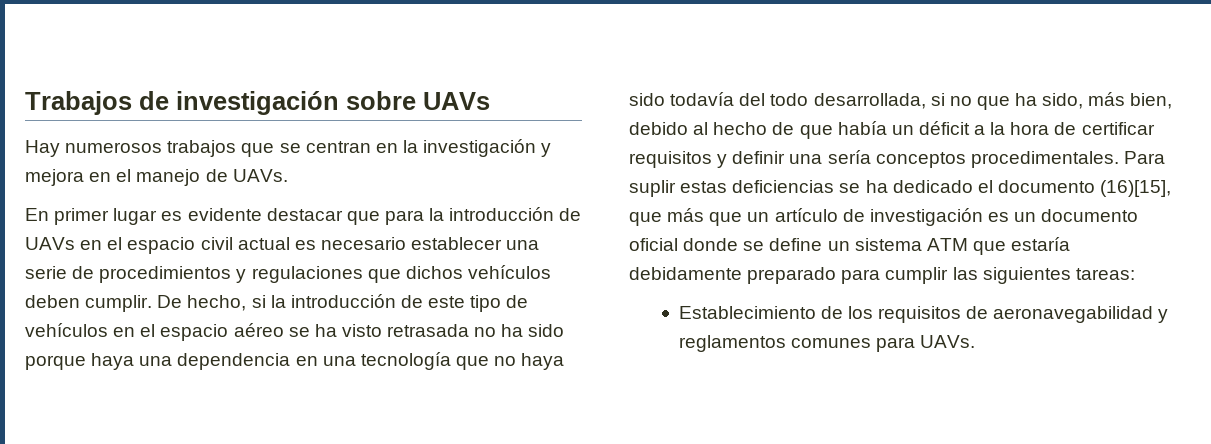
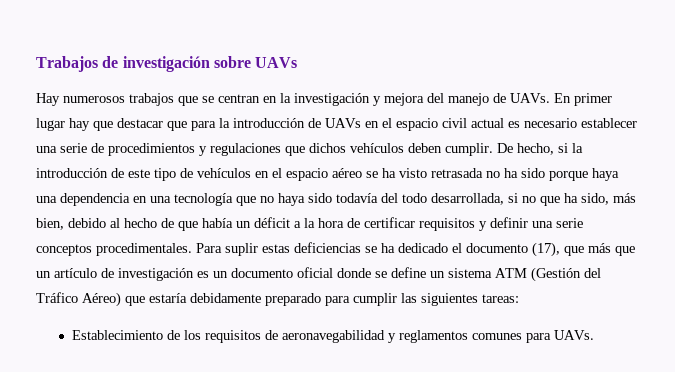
[89,169,132,182] en el -> [427,93,444,103] del
(288, 175) // -> (550, 98) none
[161,208,262,221] es evidente -> [69,118,113,131] hay que
[827,150,871,164] sería -> [556,218,583,228] serie
[1100,180,1172,197] (16)[15], -> [532,242,560,257] (17),
(968, 244) none -> [531,267,601,282] [36,292,121,307] (Gestión del Tráfico Aéreo)

